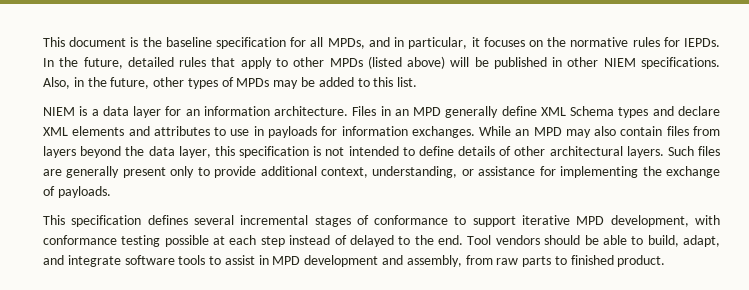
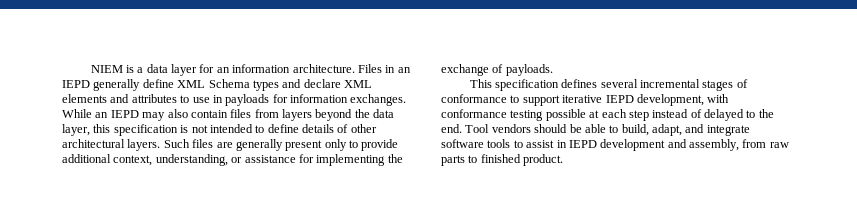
[43,37,720,49] [43,56,720,69] [43,77,418,89] This document is the baseline specification for all MPDs, and in particular, it focuses on the normative rules for IEPDs. In the future, detailed rules that apply to other MPDs (listed above) will be published in other NIEM specifications. Also, in the future, other types of MPDs may be added to this list. // -> (90, 69) none
[413,107,442,116] MPD -> [62,80,90,88] IEPD
[533,127,562,136] MPD -> [110,110,139,118] IEPD
[576,216,605,225] MPD -> [605,95,634,103] IEPD
[272,256,301,265] MPD -> [568,140,597,148] IEPD

